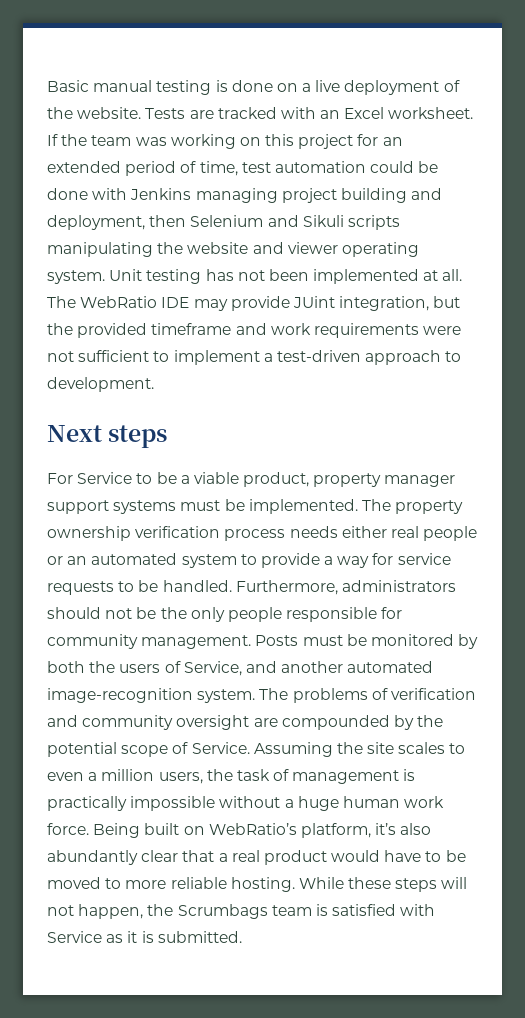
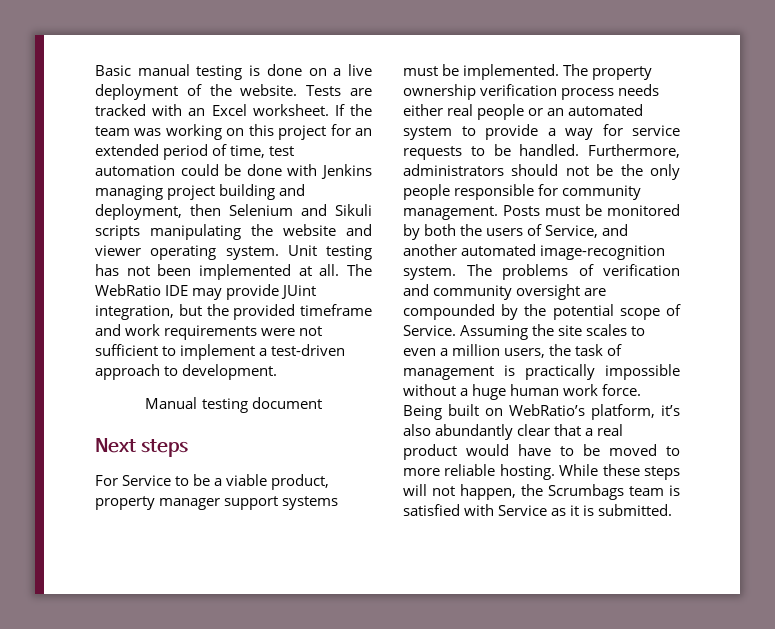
(154, 384) none -> [145,397,322,413] // Manual testing document

